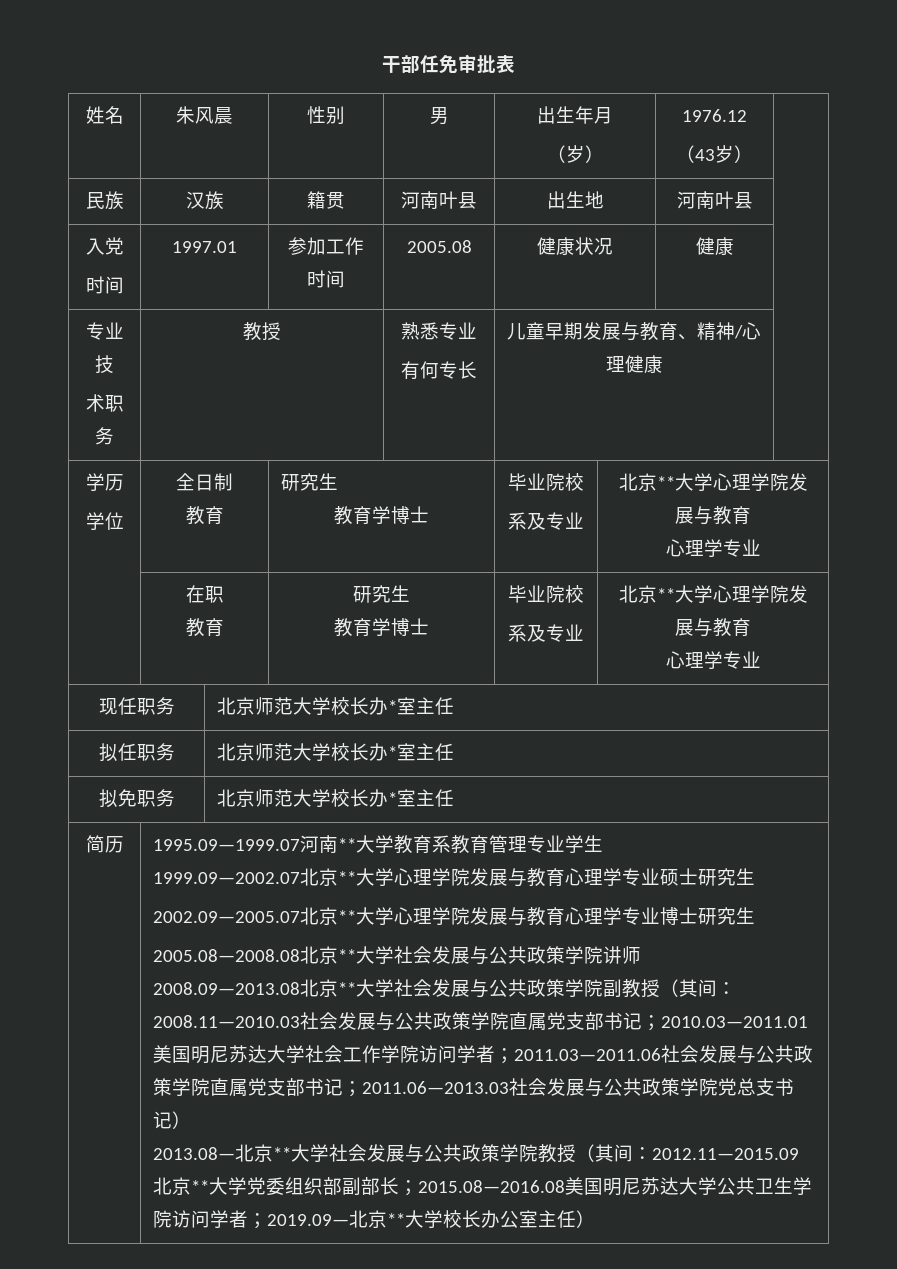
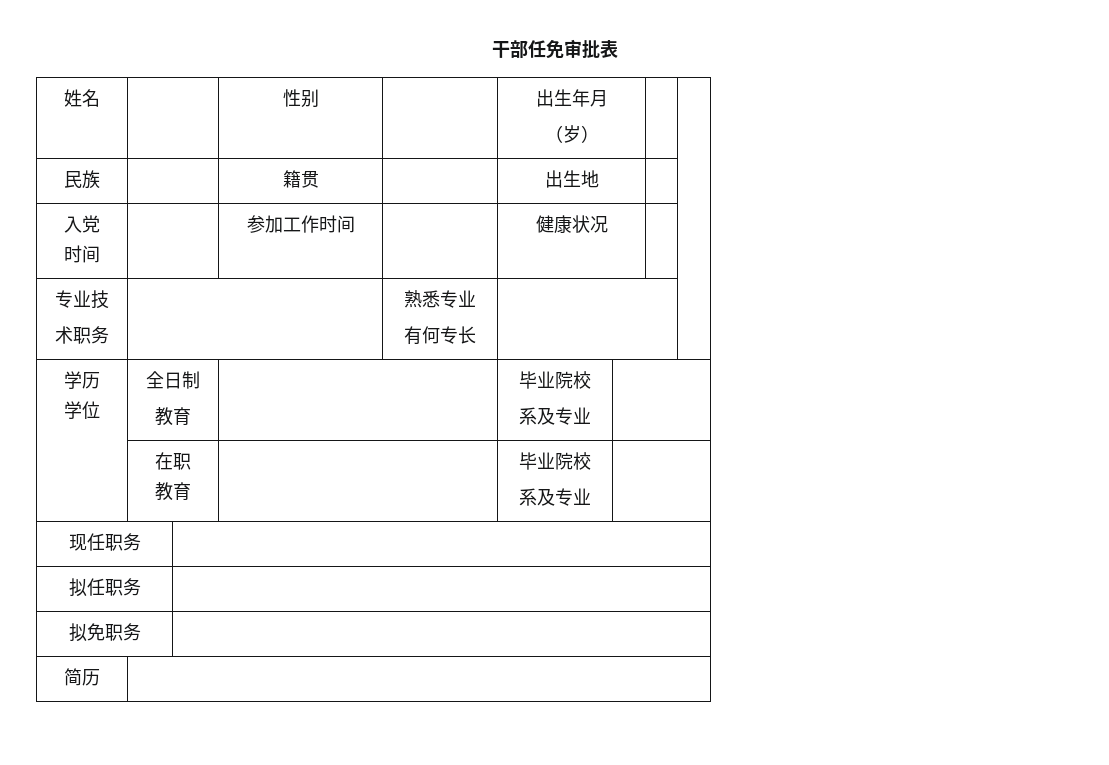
[176,106,233,124] 朱风晨 -> (100, 98) none
[429,107,449,125] 男 -> (319, 98) none
[681,109,747,122] [675,145,753,163] 1976.12 // （43岁） -> (599, 134) none
[185,191,224,210] 汉族 -> (100, 179) none
[401,191,477,209] 河南叶县 -> (319, 179) none
[676,191,753,209] 河南叶县 -> (599, 179) none
[172,241,237,253] 1997.01 -> (100, 254) none
[406,240,472,253] 2005.08 -> (355, 224) none
[695,237,734,256] 健康 -> (608, 224) none
[243,322,281,341] 教授 -> (109, 335) none
[507,322,761,341] [605,355,663,374] 儿童早期发展与教育、精神/心理健康 -> (476, 335) none
[280,473,338,491] [334,506,429,525] [508,473,584,491] [508,512,584,530] [618,473,808,491] [674,506,751,525] [665,539,761,557] [185,585,224,603] [185,618,224,637] [353,585,410,603] [334,618,429,637] [508,585,584,603] [508,624,584,642] [618,585,808,603] [674,618,751,637] [665,651,761,669] [98,697,175,715] [216,697,454,715] [98,743,175,762] [216,743,454,761] [98,789,175,808] [216,789,454,807] [85,835,124,853] [152,835,603,854] [152,868,755,887] [152,907,755,926] [152,946,641,965] [152,979,736,998] [152,1012,808,1031] [152,1045,813,1064] [152,1078,794,1097] [152,1111,191,1129] [152,1144,799,1163] [152,1177,812,1196] [152,1210,595,1229] 研究生 // 教育学博士 | 毕业院校 // 系及专业 | 北京**大学心理学院发展与教育 // 心理学专业 // | 在职 // 教育 | 研究生 // 教育学博士 | 毕业院校 // 系及专业 | 北京**大学心理学院发展与教育 // 心理学专业 // 现任职务 | 北京师范大学校长办*室主任 // 拟任职务 | 北京师范大学校长办*室主任 // 拟免职务 | 北京师范大学校长办*室主任 // 简历 | 1995.09—1999.07河南**大学教育系教育管理专业学生 // 1999.09—2002.07北京**大学心理学院发展与教育心理学专业硕士研究生 // 2002.09—2005.07北京**大学心理学院发展与教育心理学专业博士研究生 // 2005.08—2008.08北京**大学社会发展与公共政策学院讲师 // 2008.09—2013.08北京**大学社会发展与公共政策学院副教授（其间：2008.11—2010.03社会发展与公共政策学院直属党支部书记；2010.03—2011.01美国明尼苏达大学社会工作学院访问学者；2011.03—2011.06社会发展与公共政策学院直属党支部书记；2011.06—2013.03社会发展与公共政策学院党总支书记） // 2013.08—北京**大学社会发展与公共政策学院教授（其间：2012.11—2015.09北京**大学党委组织部副部长；2015.08—2016.08美国明尼苏达大学公共卫生学院访问学者；2019.09—北京**大学校长办公室主任） -> [519,371,591,389] [519,407,591,425] [155,452,191,470] [155,482,191,501] [519,452,591,470] [519,488,591,506] [68,533,141,551] [68,578,141,597] [68,623,141,642] [64,668,100,686] | 毕业院校 // 系及专业 | // | 在职 // 教育 | | 毕业院校 // 系及专业 | // 现任职务 | // 拟任职务 | // 拟免职务 | // 简历 |

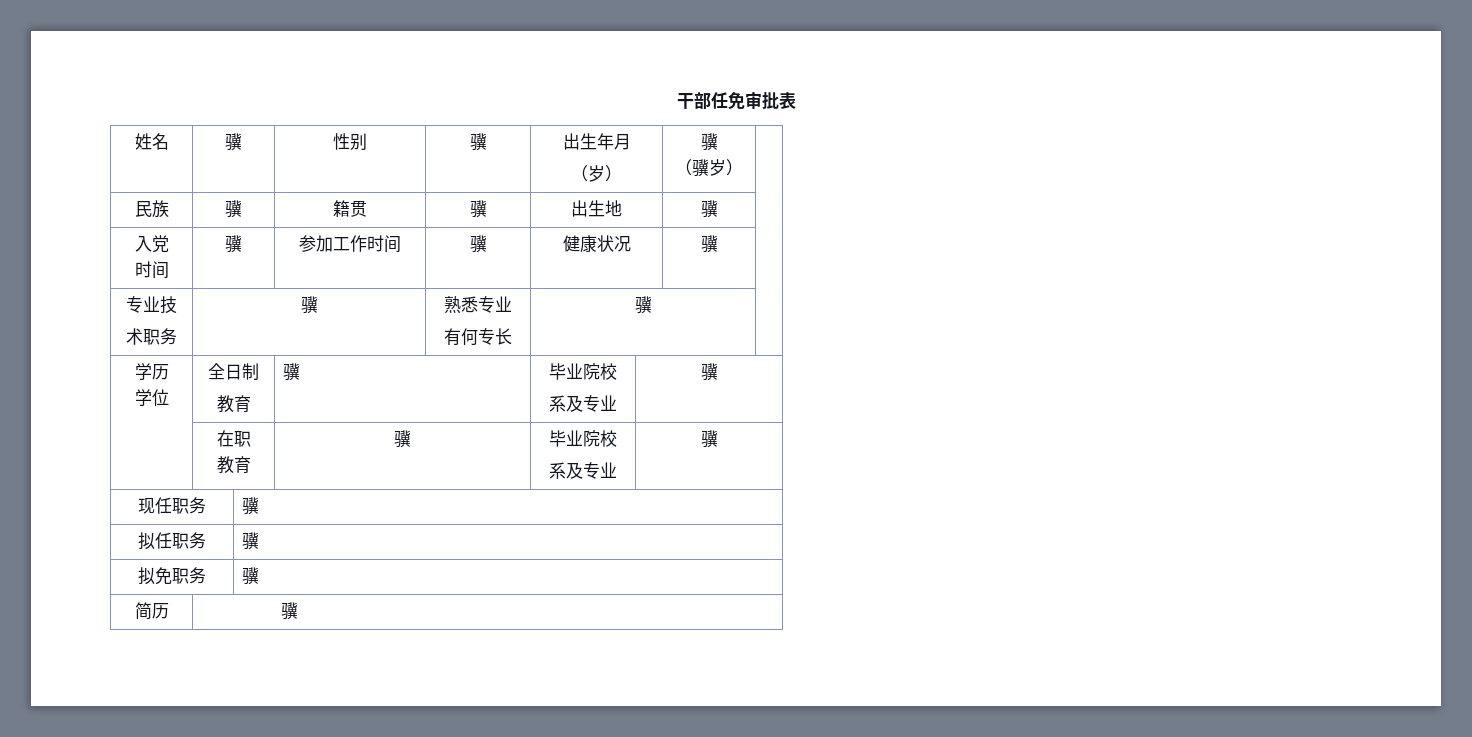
(100, 98) none -> [225,133,242,151] 骥
(319, 98) none -> [469,133,487,151] 骥
(599, 134) none -> [700,133,718,151] [675,159,743,177] 骥 // （骥岁）
(100, 179) none -> [225,200,242,218] 骥
(319, 179) none -> [469,200,487,218] 骥
(599, 179) none -> [700,200,718,218] 骥
(100, 254) none -> [225,235,242,253] 骥
(355, 224) none -> [469,235,487,253] 骥
(608, 224) none -> [700,235,718,253] 骥
(109, 335) none -> [300,296,318,314] 骥
(476, 335) none -> [634,296,652,314] 骥
[519,371,591,389] [519,407,591,425] | 毕业院校 // 系及专业 | -> [283,363,301,381] [549,363,617,380] [549,395,617,412] [700,363,718,381] 骥 | 毕业院校 // 系及专业 | 骥
[519,452,591,470] [519,488,591,506] | 毕业院校 // 系及专业 | -> [394,430,411,448] [549,430,617,447] [549,462,617,479] [700,430,718,448] 骥 | 毕业院校 // 系及专业 | 骥
(141, 542) none -> [242,497,260,515] 骥
(141, 587) none -> [242,532,260,550] 骥
(141, 632) none -> [242,567,260,585] 骥
(100, 677) none -> [280,602,298,620] 骥

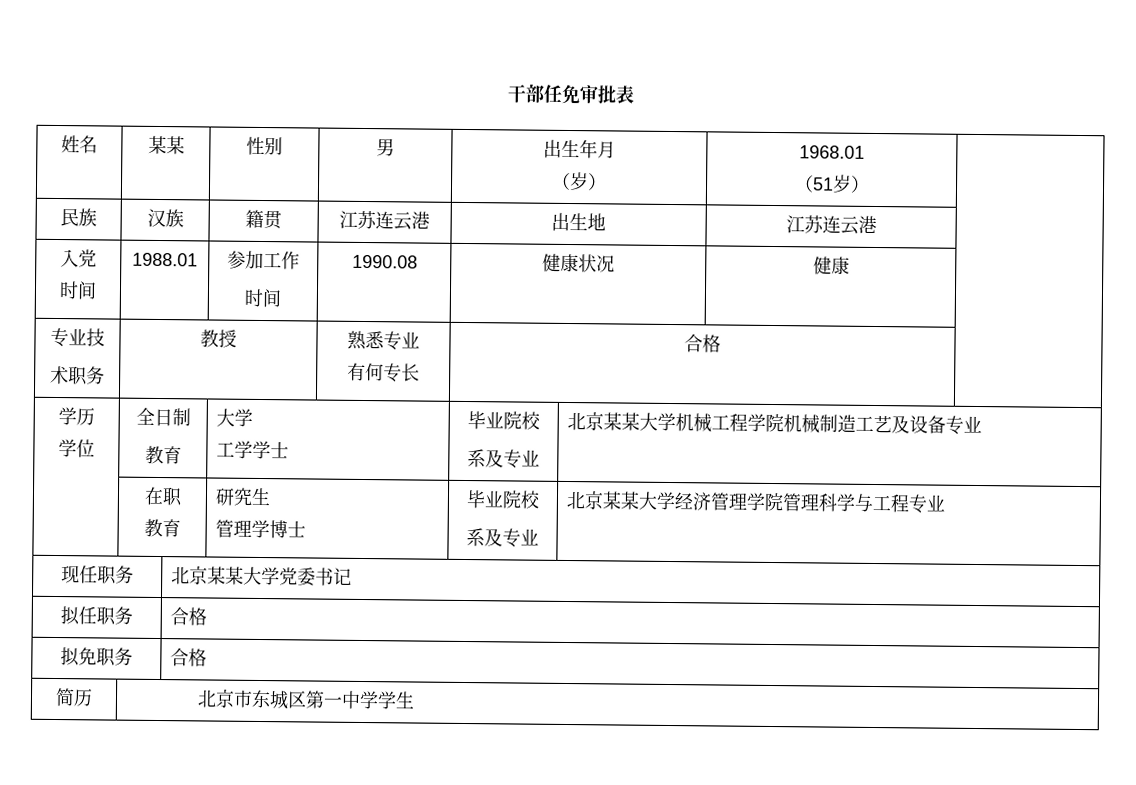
[225,133,242,151] 骥 -> [147,135,185,155] 某某
[469,133,487,151] 骥 -> [376,138,395,157] 男
[700,133,718,151] [675,159,709,177] 骥 // （骥 -> [799,145,865,159] [793,175,834,193] 1968.01 // （51
[225,200,242,218] 骥 -> [146,208,184,228] 汉族
[469,200,487,218] 骥 -> [339,210,430,231] 江苏连云港
[700,200,718,218] 骥 -> [785,215,877,235] 江苏连云港
[225,235,242,253] 骥 -> [132,252,198,267] 1988.01
[367,235,401,253] [469,235,487,253] 时间 | 骥 -> [244,288,281,308] [351,254,418,269] // 时间 | 1990.08
[700,235,718,253] 骥 -> [812,256,850,275] 健康
[300,296,318,314] 骥 -> [200,329,237,348] 教授
[634,296,652,314] 骥 -> [684,334,721,353] 合格
[283,363,301,381] [549,363,617,380] [549,395,617,412] [700,363,718,381] [216,430,251,447] [216,456,251,474] [394,430,411,448] [549,430,617,447] [549,462,617,479] [700,430,718,448] [138,497,206,514] [242,497,260,515] 骥 | 毕业院校 // 系及专业 | 骥 // | 在职 // 教育 | 骥 | 毕业院校 // 系及专业 | 骥 // 现任职务 | 骥 -> [216,408,254,427] [216,440,290,460] [467,411,541,430] [467,449,540,469] [567,411,983,435] [143,486,183,507] [143,518,181,538] [215,487,272,506] [215,519,307,539] [466,490,541,509] [466,528,539,548] [566,490,947,514] [61,565,134,585] [171,566,353,587] 大学 // 工学学士 | 毕业院校 // 系及专业 | 北京某某大学机械工程学院机械制造工艺及设备专业 // | 在职 // 教育 | 研究生 // 管理学博士 | 毕业院校 // 系及专业 | 北京某某大学经济管理学院管理科学与工程专业 // 现任职务 | 北京某某大学党委书记
[242,532,260,550] 骥 -> [170,607,208,626] 合格
[242,567,260,585] 骥 -> [170,648,208,667] 合格
[280,602,298,620] 骥 -> [197,689,416,710] 北京市东城区第一中学学生

